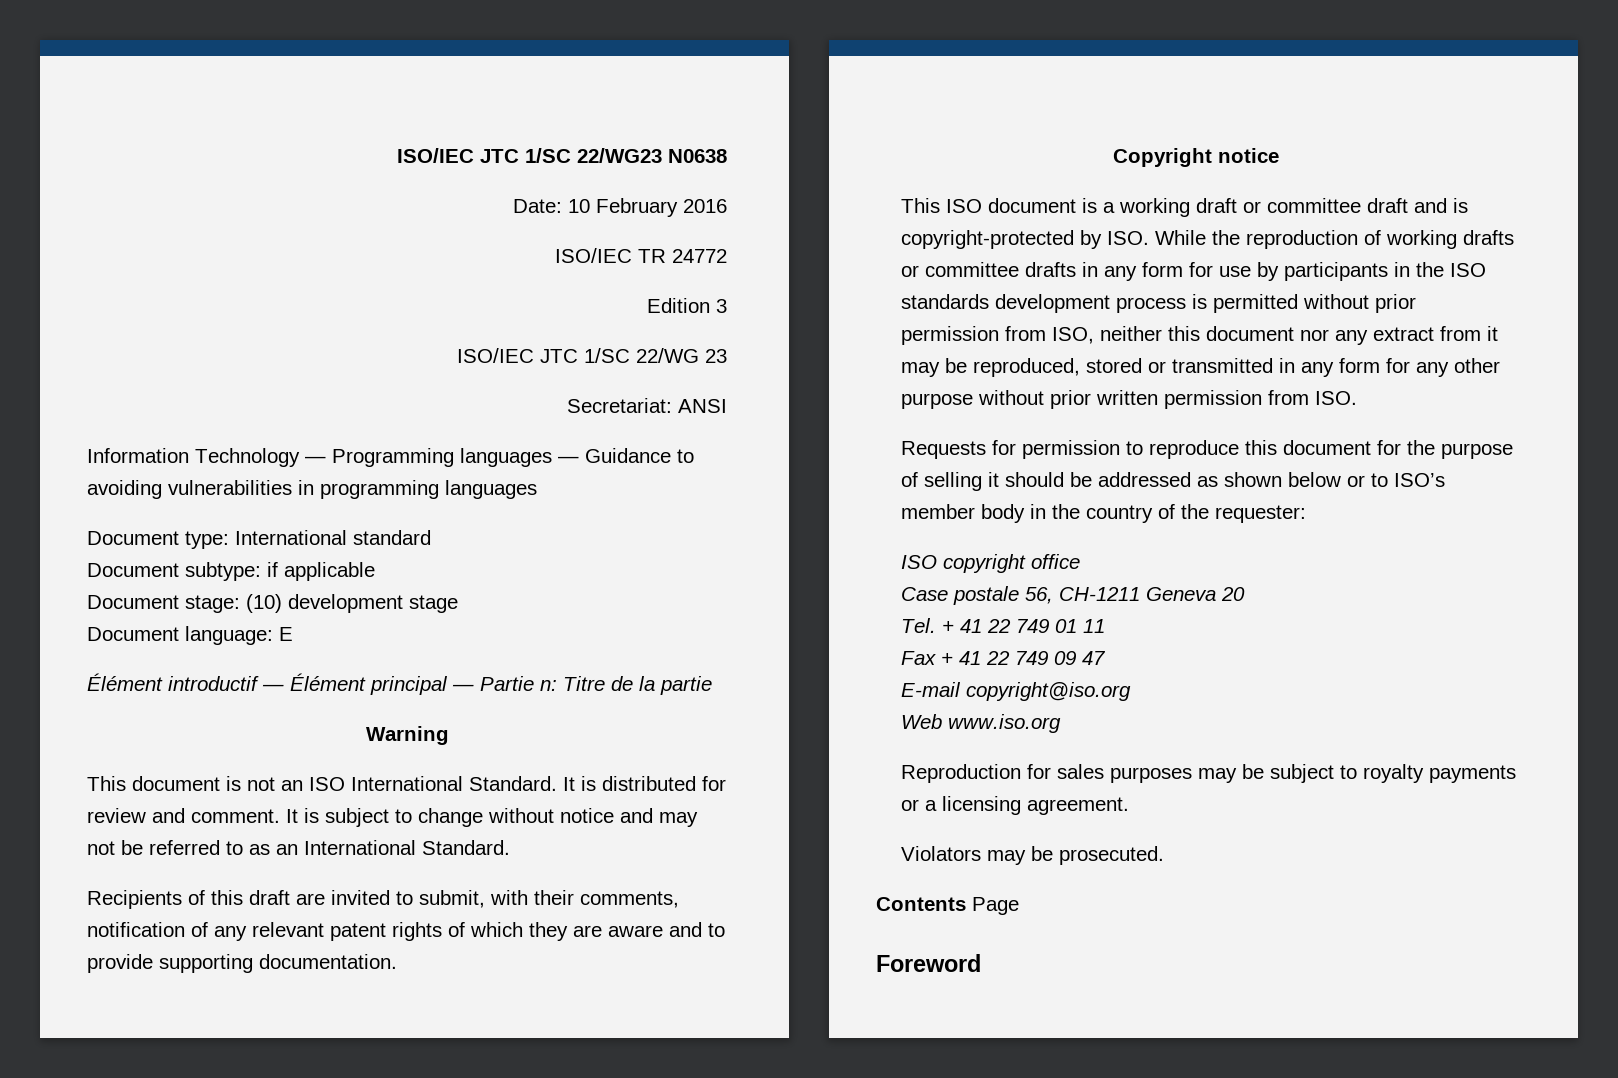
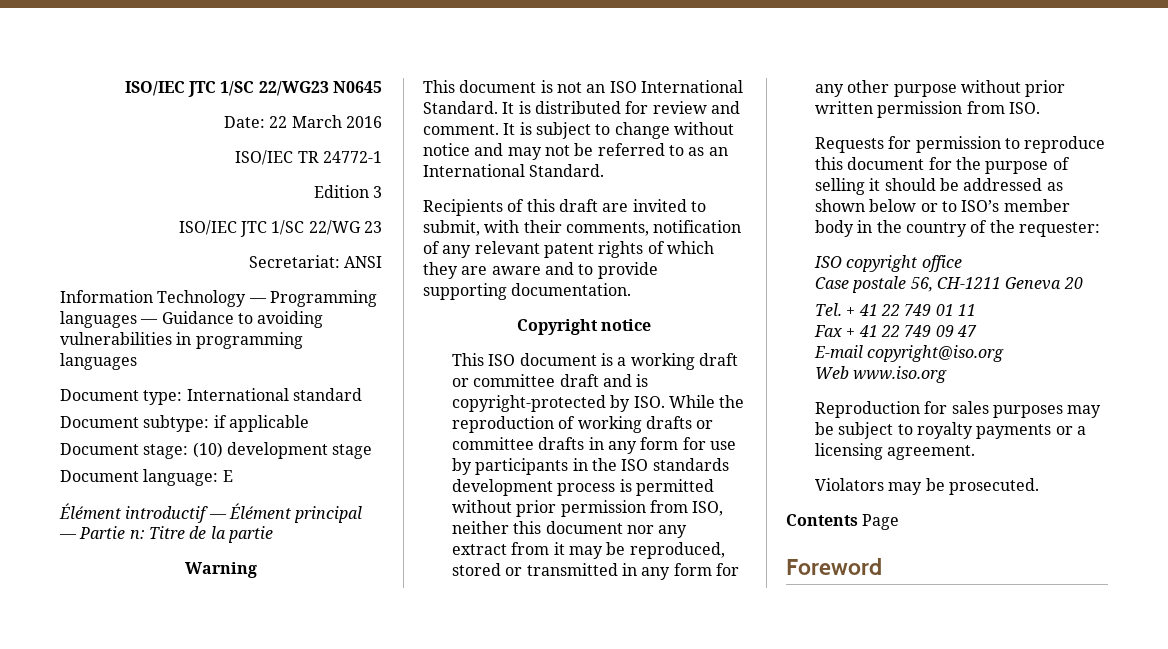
[668,149,727,163] N0638 -> [333,81,382,93] N0645
[568,198,678,217] 10 February -> [269,115,342,128] 22 March
[672,249,727,263] 24772 -> [323,151,382,163] 24772-1

